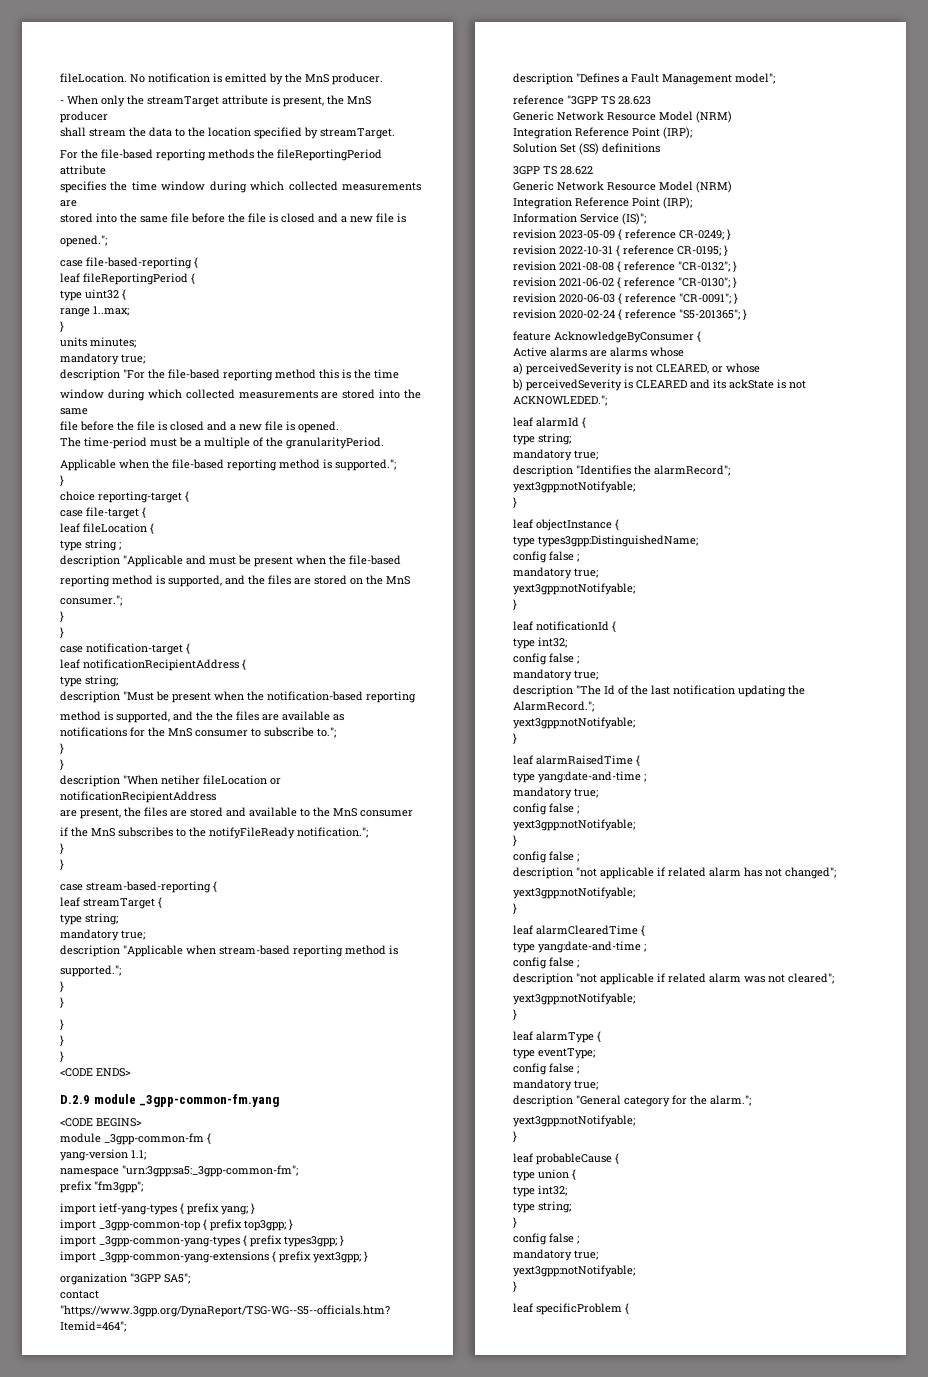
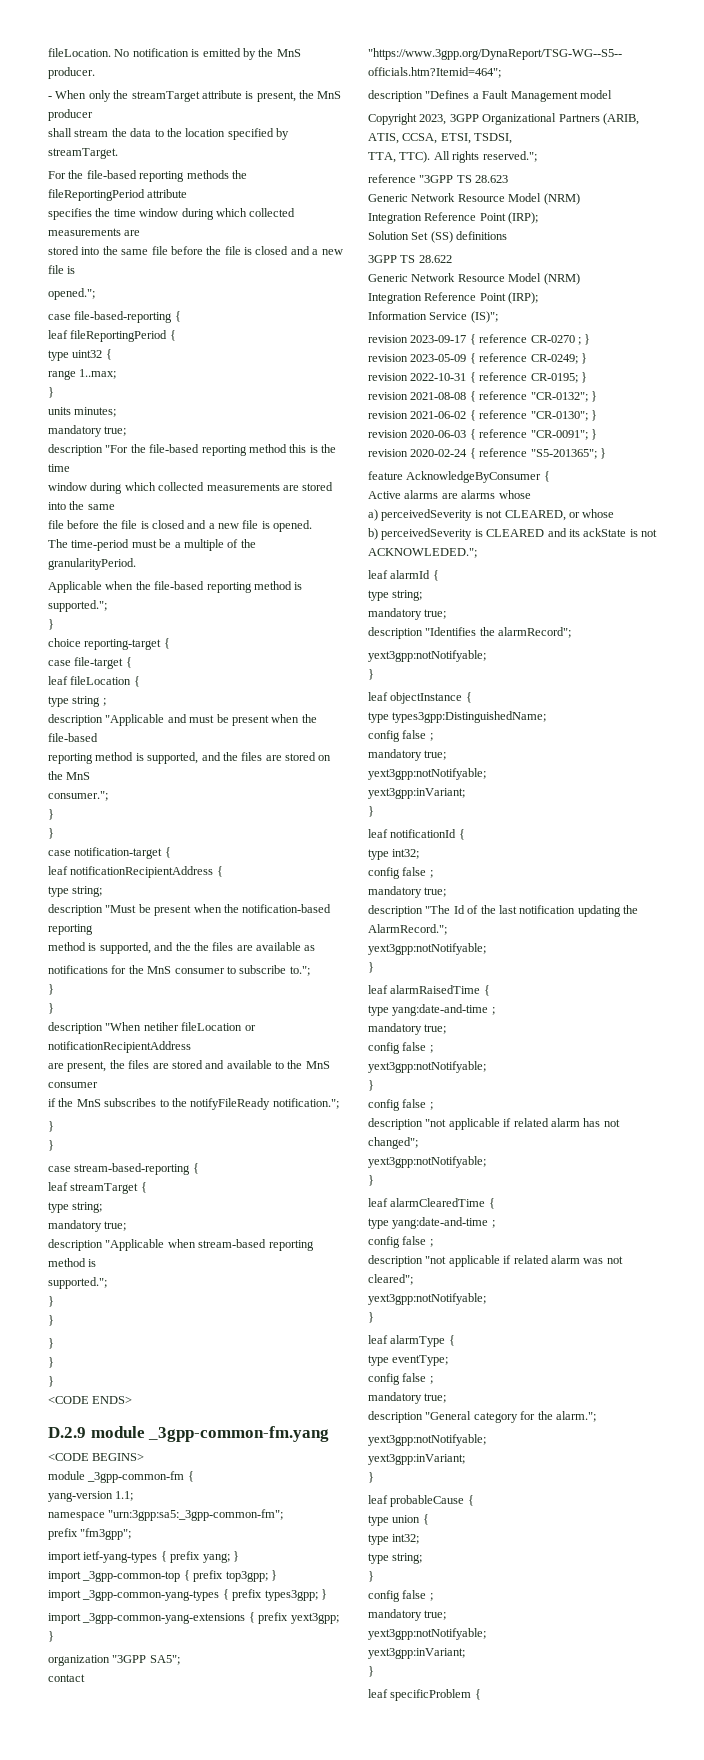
[735,73,775,84] model"; -> [579,90,612,99] [368,113,639,125] [368,133,513,144] [368,151,537,163] model // Copyright 2023, 3GPP Organizational Partners (ARIB, ATIS, CCSA, ETSI, TSDSI, // TTA, TTC). All rights reserved.";
(646, 219) none -> [368,334,591,345] // revision 2023-09-17 { reference CR-0270 ; }
(635, 589) none -> [368,788,465,799] // yext3gpp:inVariant;
(635, 1121) none -> [368,1454,465,1465] // yext3gpp:inVariant;
(635, 1271) none -> [368,1648,465,1659] // yext3gpp:inVariant;

